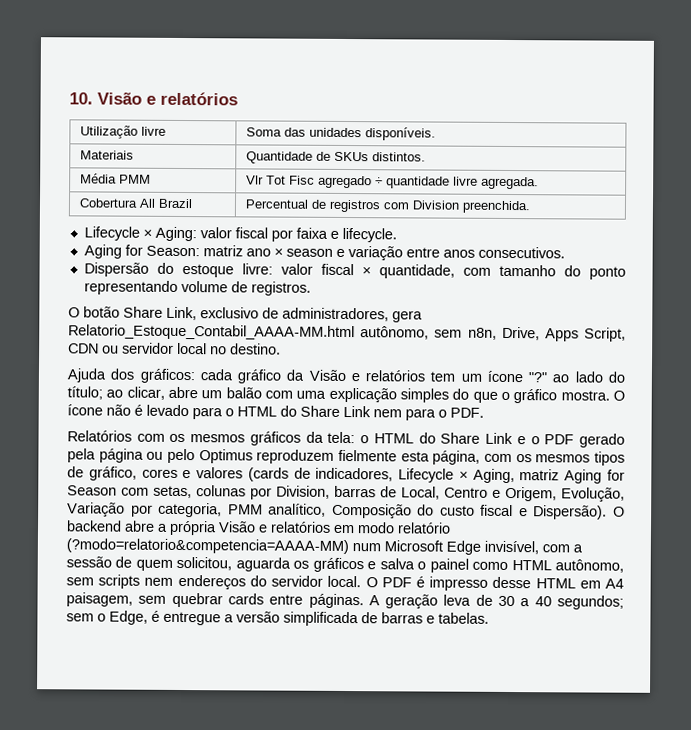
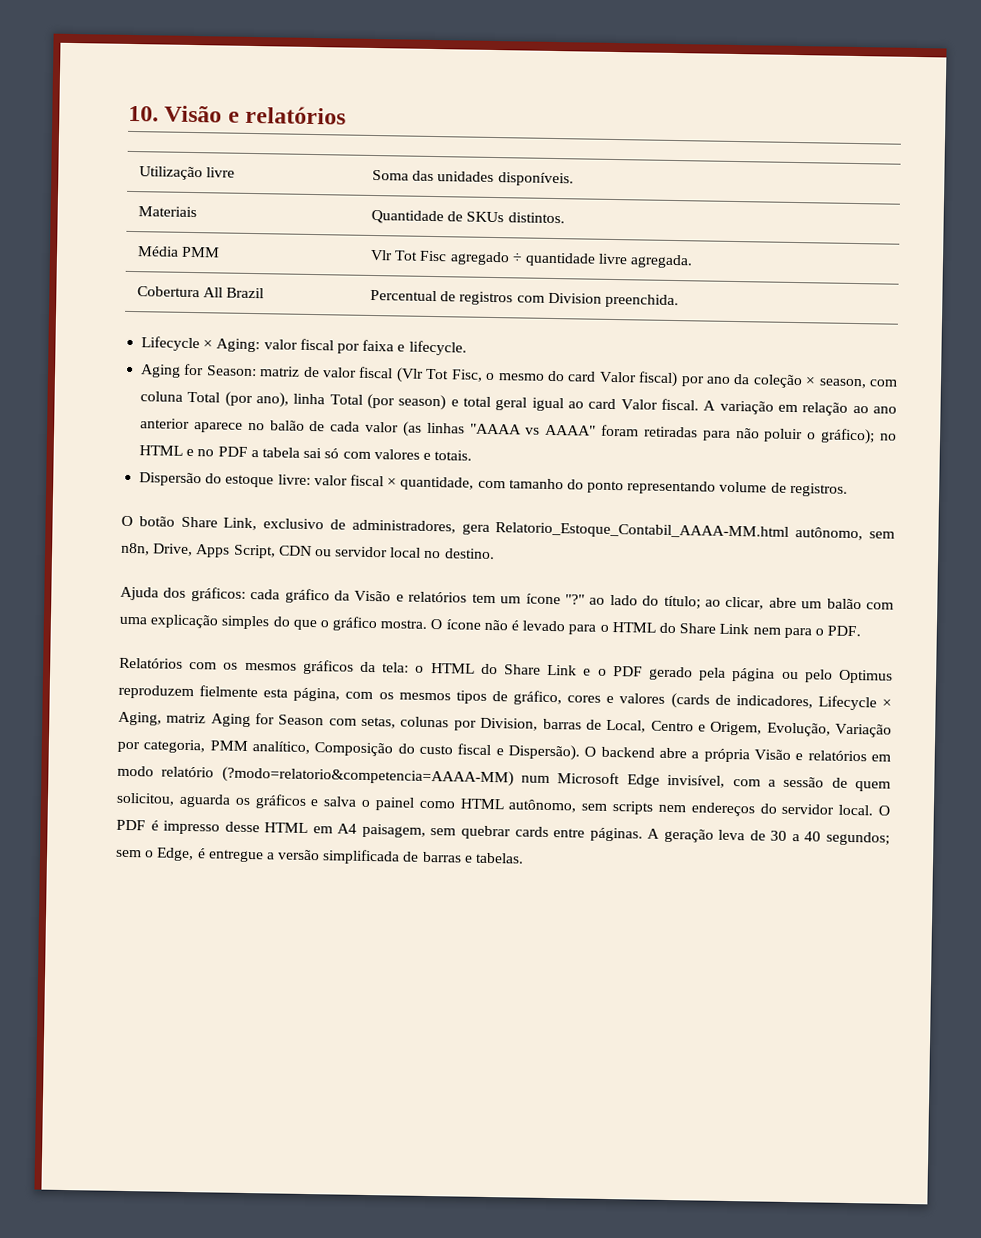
[245,246,565,261] ano × season e variação entre anos consecutivos. -> [302,366,898,389] [140,391,897,416] [140,418,897,445] [139,445,473,461] de valor fiscal (Vlr Tot Fisc, o mesmo do card Valor fiscal) por ano da coleção × season, com coluna Total (por ano), linha Total (por season) e total geral igual ao card Valor fiscal. A variação em relação ao ano anterior aparece no balão de cada valor (as linhas "AAAA vs AAAA" foram retiradas para não poluir o gráfico); no HTML e no PDF a tabela sai só com valores e totais.

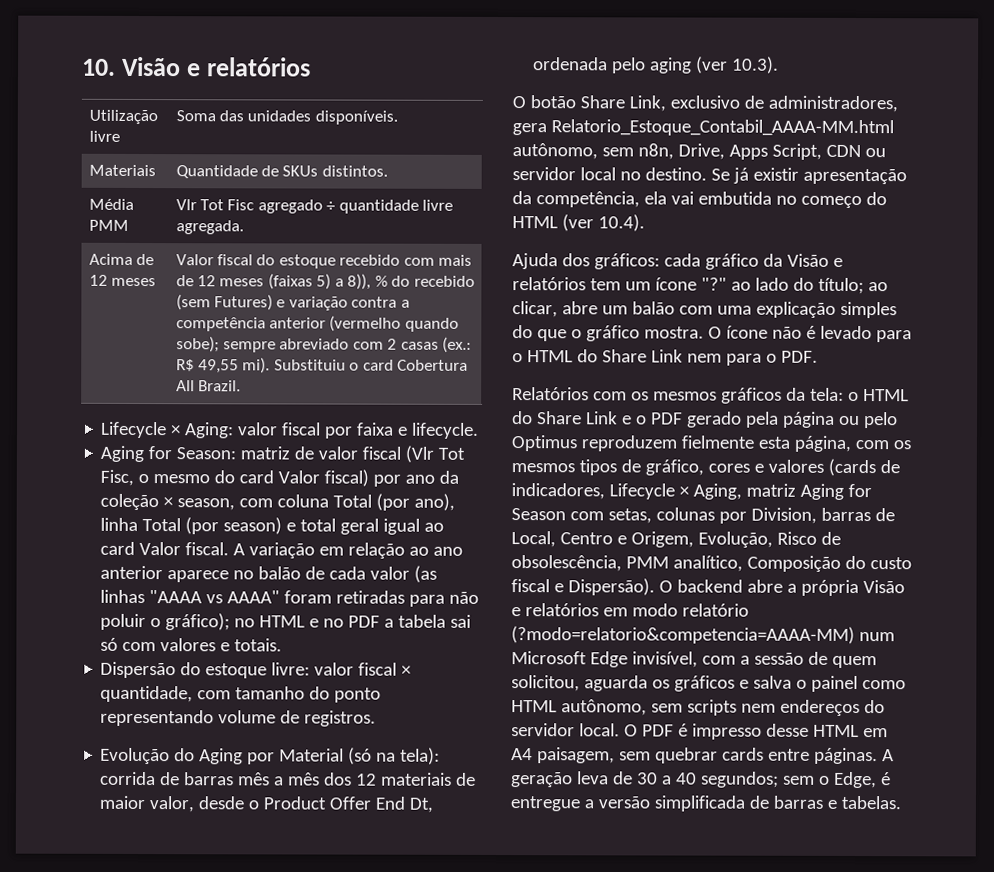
[137,286,265,299] [370,289,679,309] Cobertura All Brazil | Percentual de registros com Division preenchida. -> [88,253,155,266] [88,274,157,287] [175,254,473,269] [175,273,475,290] [175,294,410,311] [175,315,459,332] [175,336,473,353] [175,357,469,374] [175,380,242,392] Acima de 12 meses | Valor fiscal do estoque recebido com mais de 12 meses (faixas 5) a 8)), % do recebido (sem Futures) e variação contra a competência anterior (vermelho quando sobe); sempre abreviado com 2 casas (ex.: R$ 49,55 mi). Substituiu o card Cobertura All Brazil.
(848, 489) none -> [100,747,441,765] [100,771,477,786] [99,795,434,813] [533,56,780,74] // Evolução do Aging por Material (só na tela): corrida de barras mês a mês dos 12 materiais de maior valor, desde o Product Offer End Dt, ordenada pelo aging (ver 10.3).
(495, 554) none -> [710,167,907,185] [512,191,887,209] [512,214,645,232] Se já existir apresentação da competência, ela vai embutida no começo do HTML (ver 10.4).
[835,723,893,738] [117,739,206,754] Variação por categoria, -> [776,531,841,545] [511,555,622,572] Risco de obsolescência,

